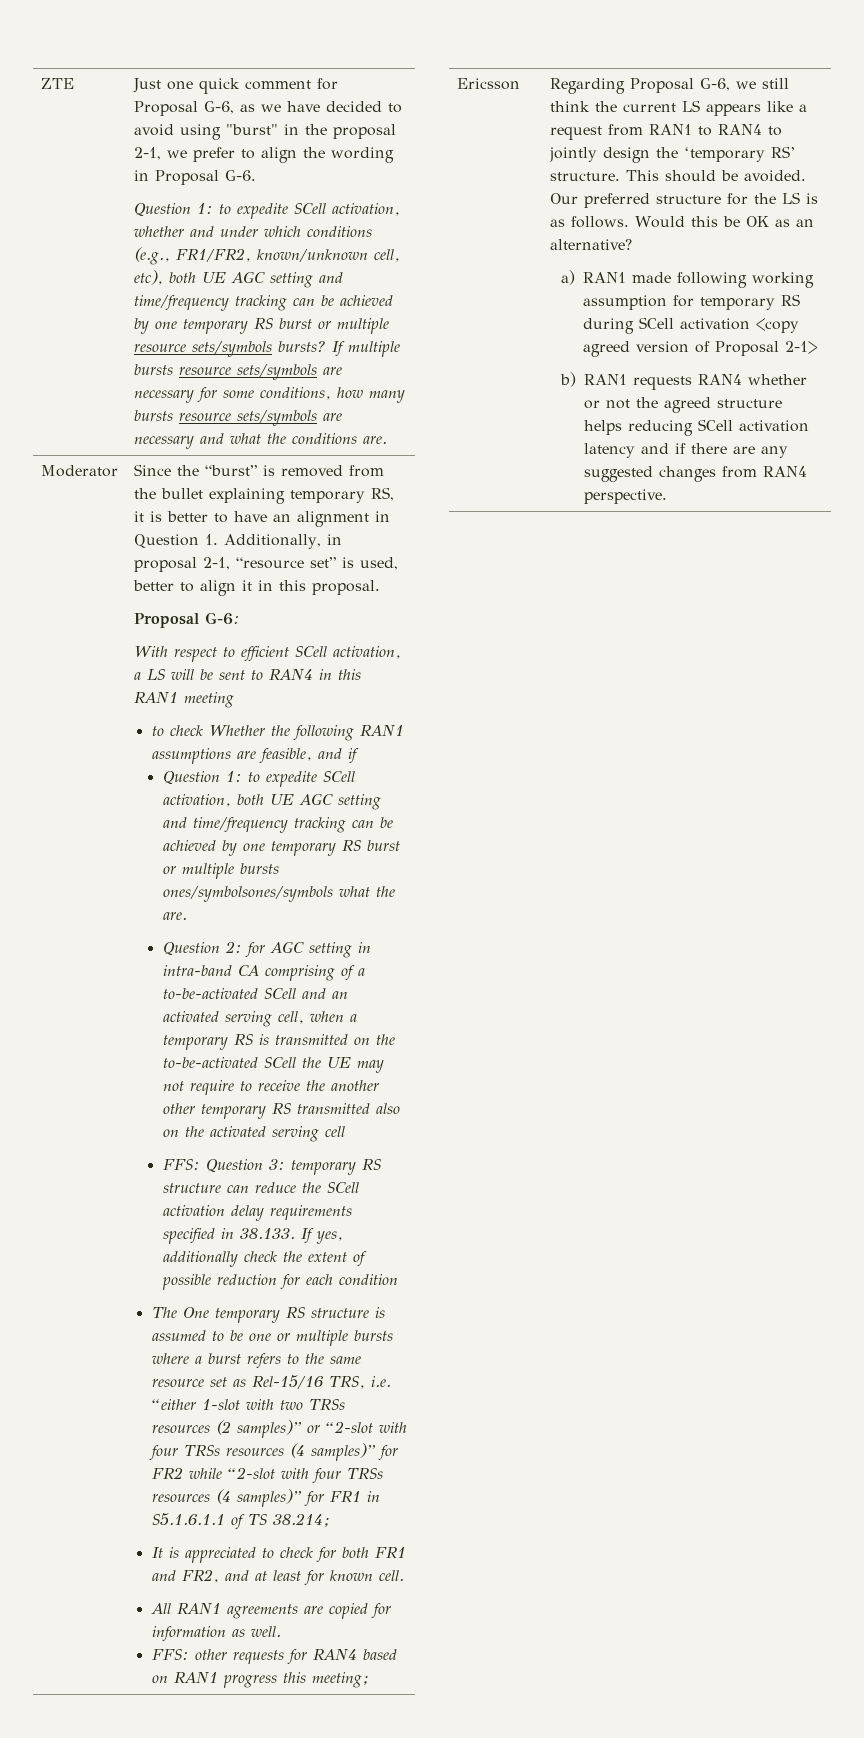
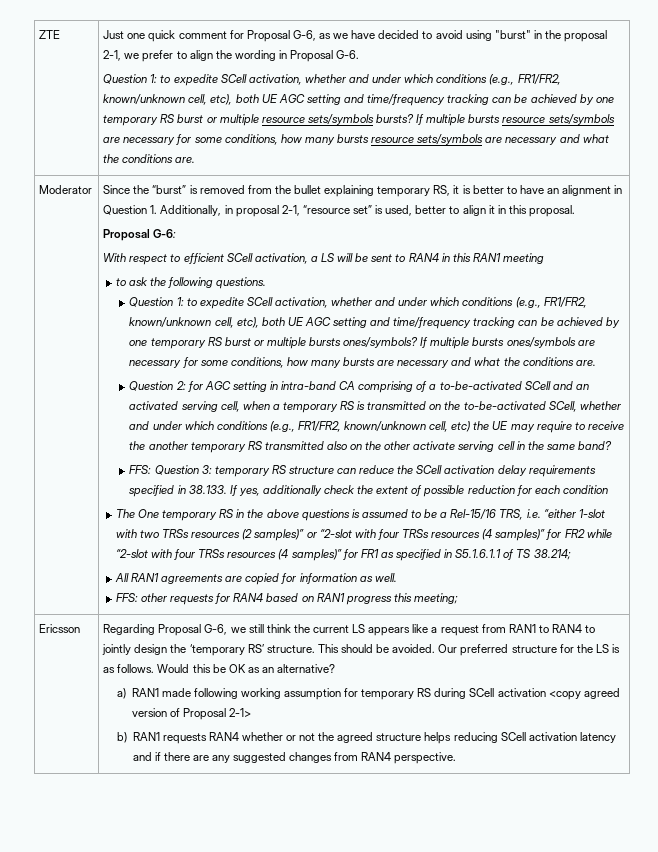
[169,725,404,741] [151,748,359,764] [162,771,355,787] [162,794,231,807] check Whether the following RAN1 assumptions are feasible, and if // Question 1: to expedite SCell activation, -> [129,277,267,289] [129,297,587,309] [129,317,259,328] ask the following questions. // Question 1: to expedite SCell activation, whether and under which conditions (e.g., FR1/FR2, known/unknown cell, etc),
[162,886,395,902] ones/symbolsones/symbols what the -> [343,337,595,349] [129,357,574,368] ones/symbols? If multiple bursts ones/symbols are necessary for some conditions, how many bursts are necessary and what the conditions
[263,1057,296,1068] SCell -> [548,401,621,412] [129,421,471,432] SCell, whether and under which conditions (e.g., FR1/FR2, known/unknown cell, etc)
[162,1081,184,1091] not -> (535, 428) none
[162,1103,195,1114] other -> (188, 445) none
[209,1126,266,1137] activated -> [384,441,456,450] other activate
(345, 1131) none -> [516,441,613,450] in the same band?
[310,1307,385,1318] [151,1330,393,1346] [151,1353,361,1368] [151,1377,246,1387] structure is assumed to be one or multiple bursts where a burst refers to the same resource set as -> [236,509,448,521] in the above questions is assumed to be a
(361, 1497) none -> [380,549,441,561] as specified
[151,1547,406,1563] [151,1569,404,1585] // It is appreciated to check for both FR1 and FR2, and at least for known cell. -> (571, 554) none

